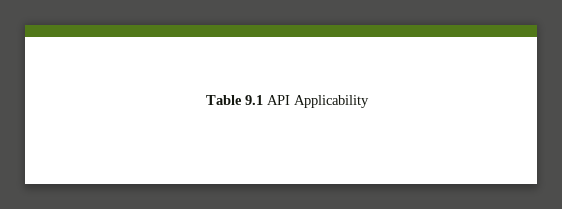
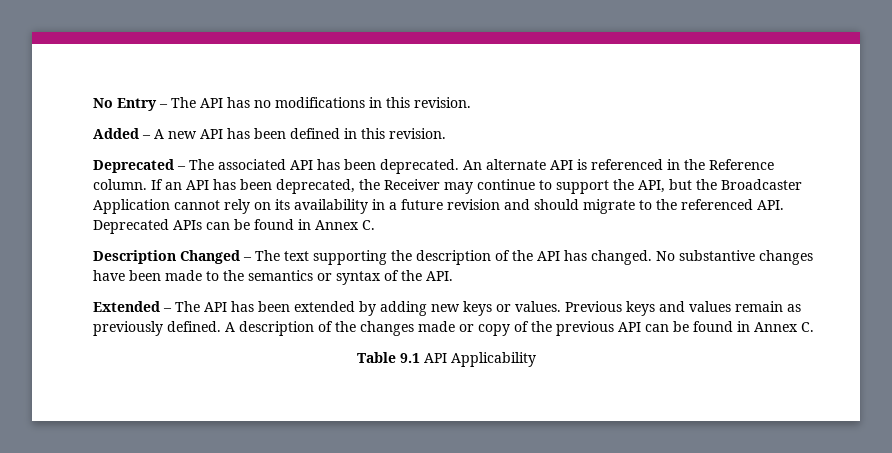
(206, 100) none -> [92,97,471,111] [92,128,446,139] [92,159,774,174] [92,179,802,194] [92,199,784,214] [92,219,375,234] [92,250,813,265] [92,270,453,285] [92,301,801,316] [92,321,814,336] No Entry – The API has no modifications in this revision. // Added – A new API has been defined in this revision. // Deprecated – The associated API has been deprecated. An alternate API is referenced in the Reference column. If an API has been deprecated, the Receiver may continue to support the API, but the Broadcaster Application cannot rely on its availability in a future revision and should migrate to the referenced API. Deprecated APIs can be found in Annex C. // Description Changed – The text supporting the description of the API has changed. No substantive changes have been made to the semantics or syntax of the API. // Extended – The API has been extended by adding new keys or values. Previous keys and values remain as previously defined. A description of the changes made or copy of the previous API can be found in Annex C. //

